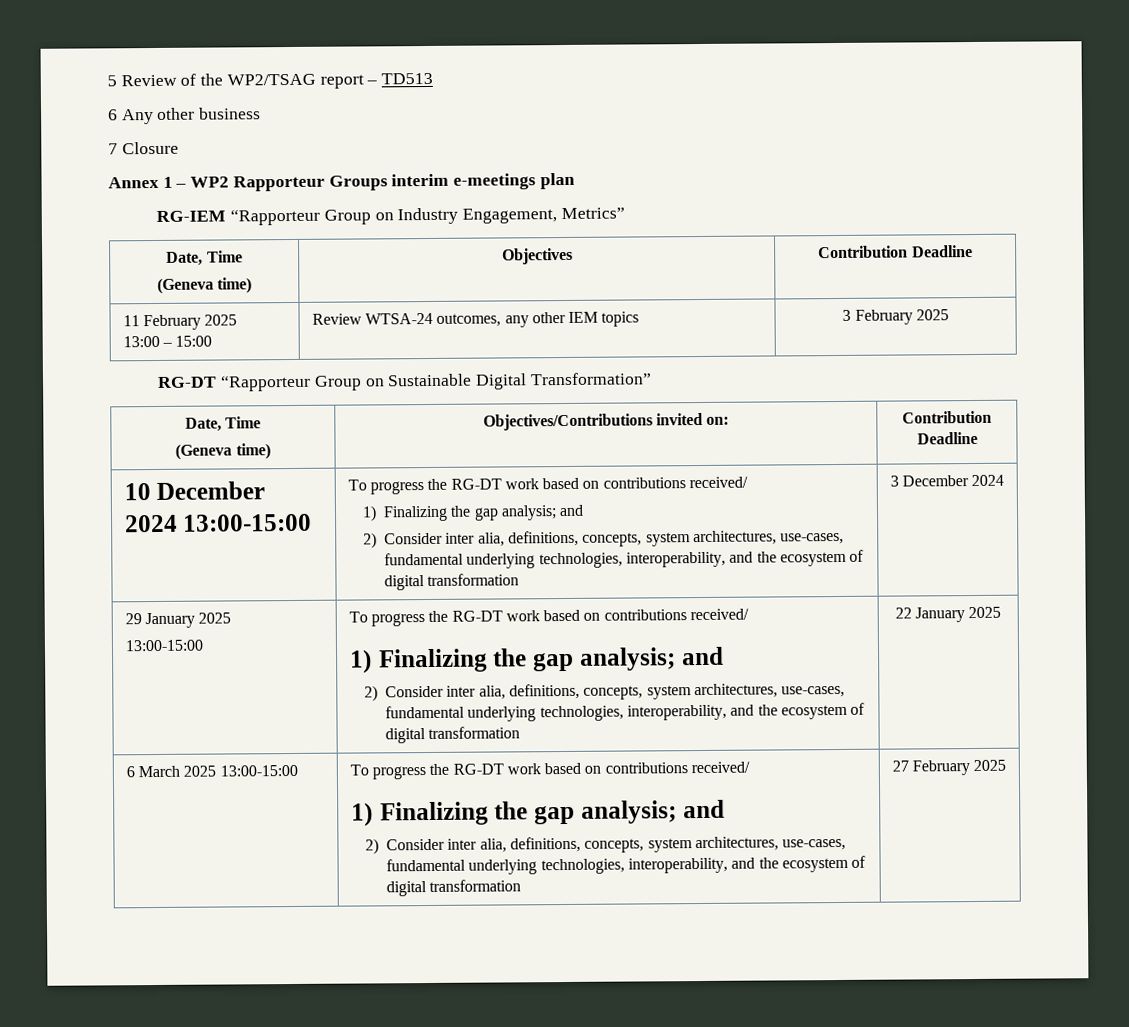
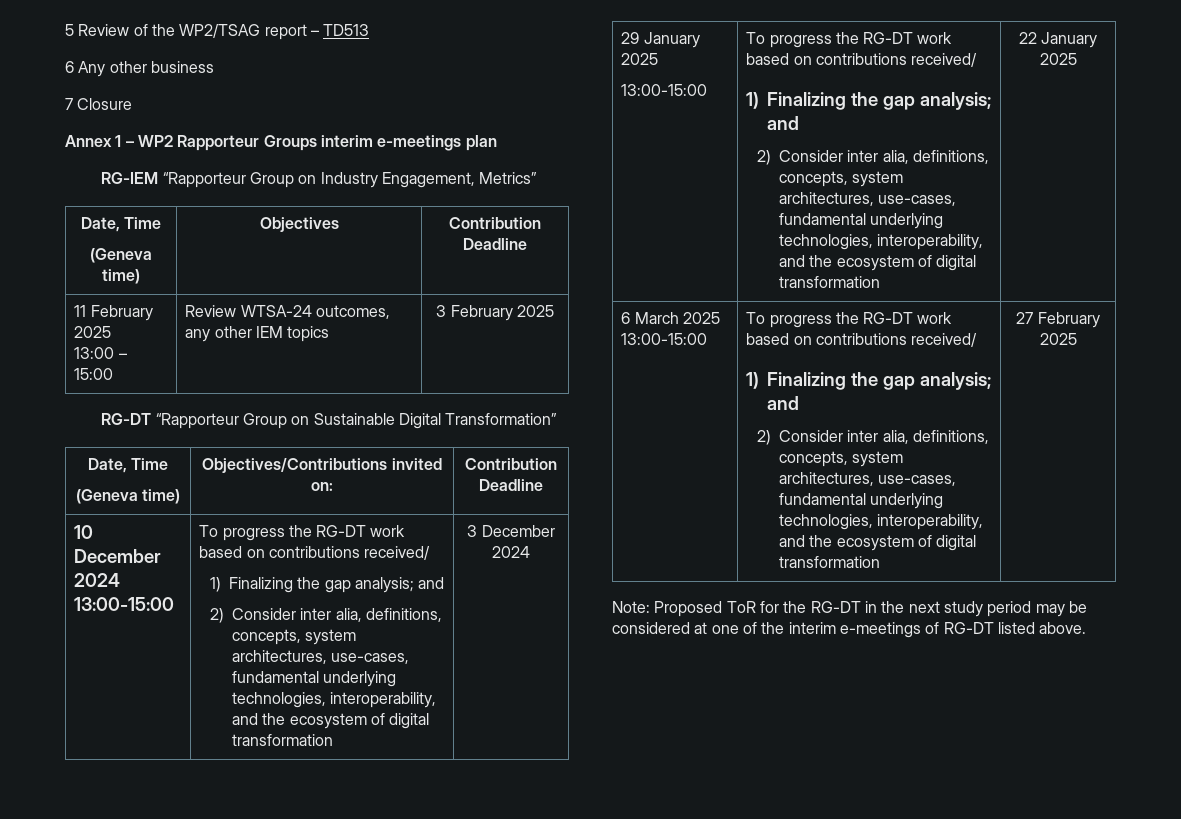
(1007, 765) none -> [612,601,1087,617] [612,622,1087,638] // Note: Proposed ToR for the RG-DT in the next study period may be considered at one of the interim e-meetings of RG-DT listed above.

